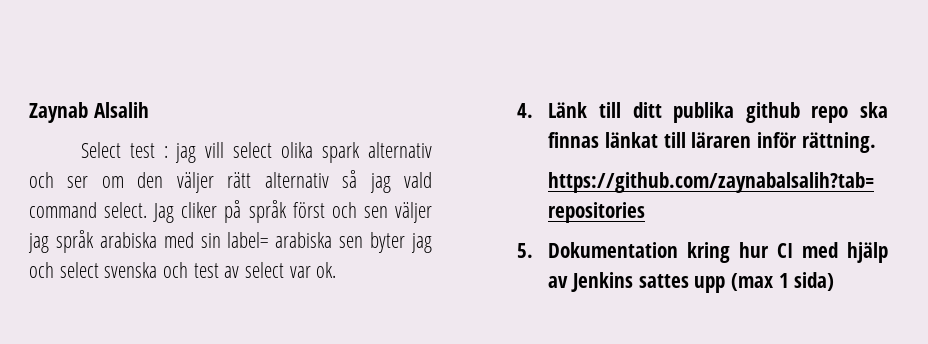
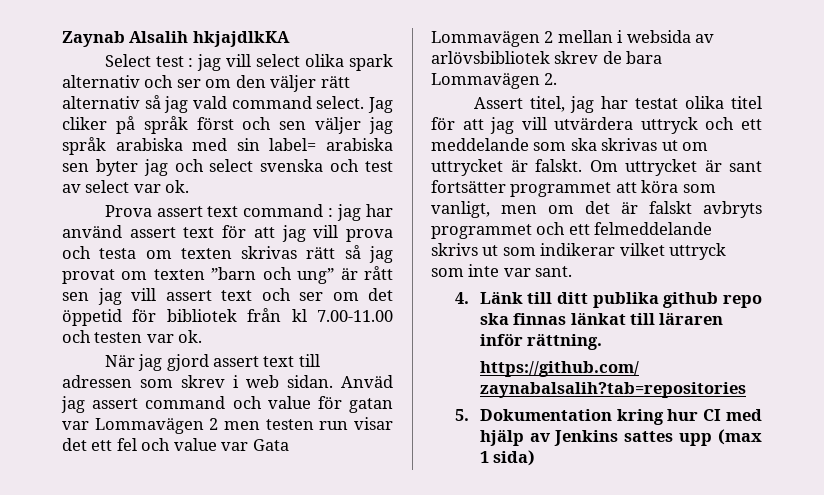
(149, 110) none -> [192,31,290,47] hkjajdlkKA
(337, 270) none -> [104,204,393,221] [62,225,394,242] [62,245,393,263] [62,266,393,284] [62,288,393,305] [62,308,393,326] [62,330,203,343] [104,354,320,371] [62,375,393,388] [61,396,393,413] [62,417,393,434] [62,438,289,451] [431,30,715,47] [431,51,663,64] [431,73,558,89] [473,96,762,113] [431,117,762,134] [431,138,709,151] [431,159,762,176] [431,180,716,197] [431,201,762,218] [431,222,713,239] [431,243,727,260] [431,264,573,277] // Prova assert text command : jag har använd assert text för att jag vill prova och testa om texten skrivas rätt så jag provat om texten ”barn och ung” är rått sen jag vill assert text och ser om det öppetid för bibliotek från kl 7.00-11.00 och testen var ok. // När jag gjord assert text till adressen som skrev i web sidan. Anväd jag assert command och value för gatan var Lommavägen 2 men testen run visar det ett fel och value var Gata Lommavägen 2 mellan i websida av arlövsbibliotek skrev de bara Lommavägen 2. // Assert titel, jag har testat olika titel för att jag vill utvärdera uttryck och ett meddelande som ska skrivas ut om uttrycket är falskt. Om uttrycket är sant fortsätter programmet att köra som vanligt, men om det är falskt avbryts programmet och ett felmeddelande skrivs ut som indikerar vilket uttryck som inte var sant.

